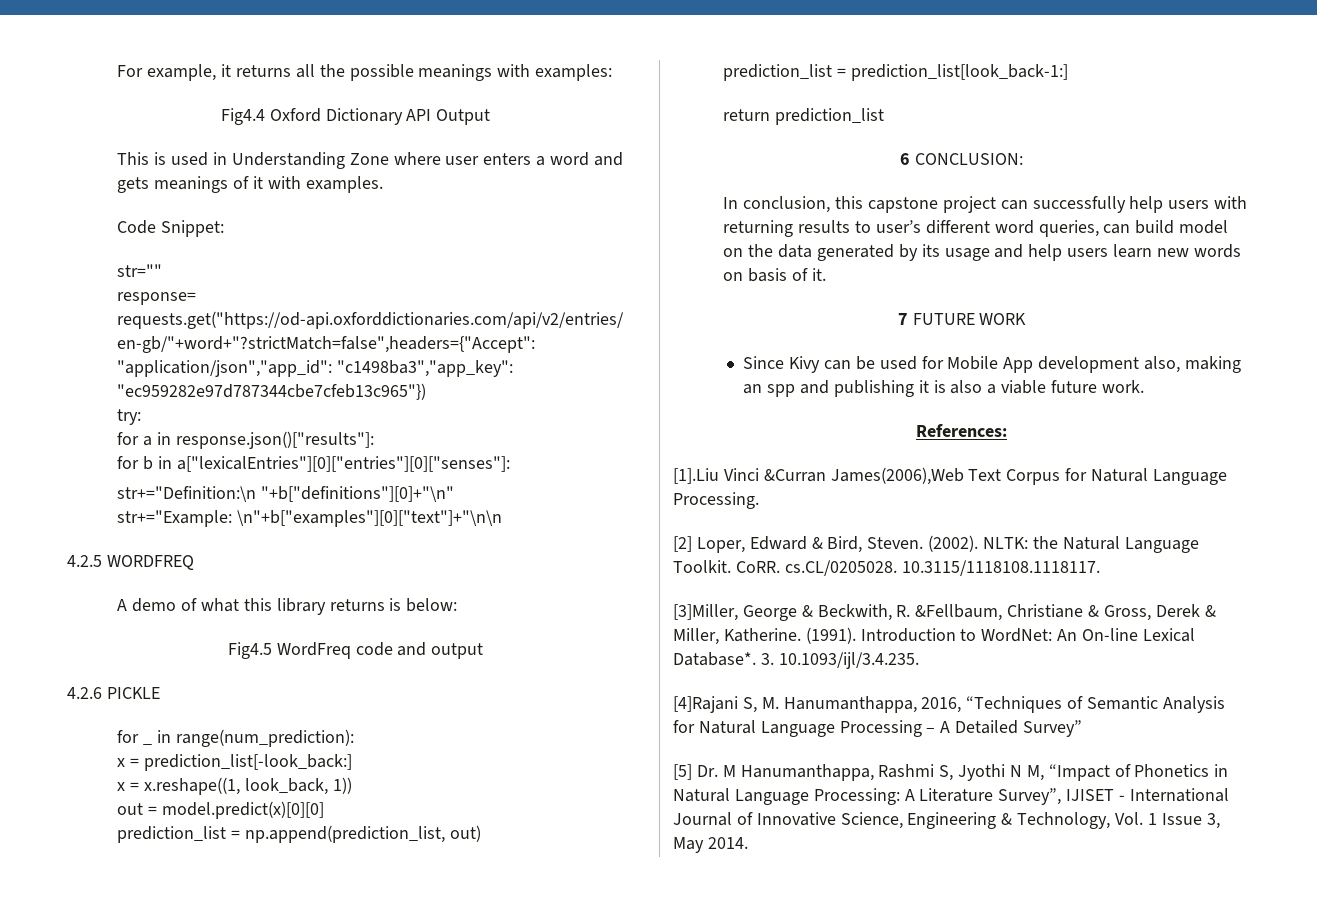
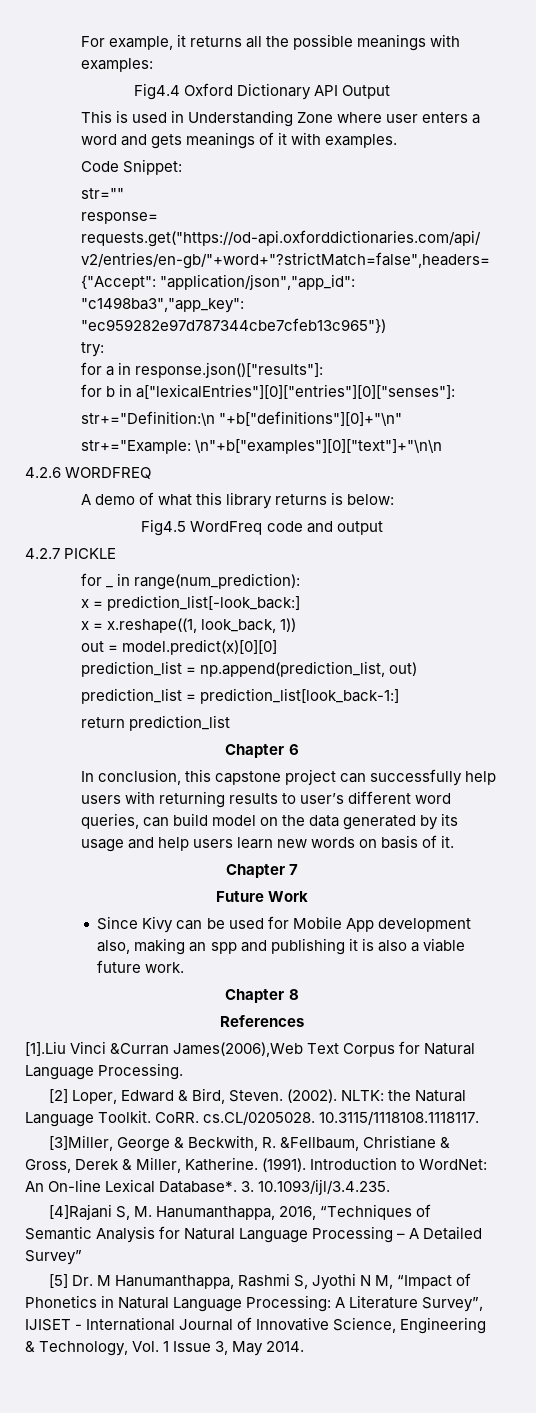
[67,555,102,567] 4.2.5 -> [25,467,61,478] 4.2.6
[67,687,102,699] 4.2.6 -> [25,548,60,559] 4.2.7
(885, 116) none -> [225,744,285,758] Chapter
[914,153,1023,165] CONCLUSION: -> (299, 749) none
(827, 274) none -> [225,864,285,878] Chapter
[912,313,1027,325] FUTURE WORK -> [215,891,309,902] // Future Work
[916,424,1007,437] References: -> [225,989,299,1003] [220,1015,304,1027] Chapter 8 // References

